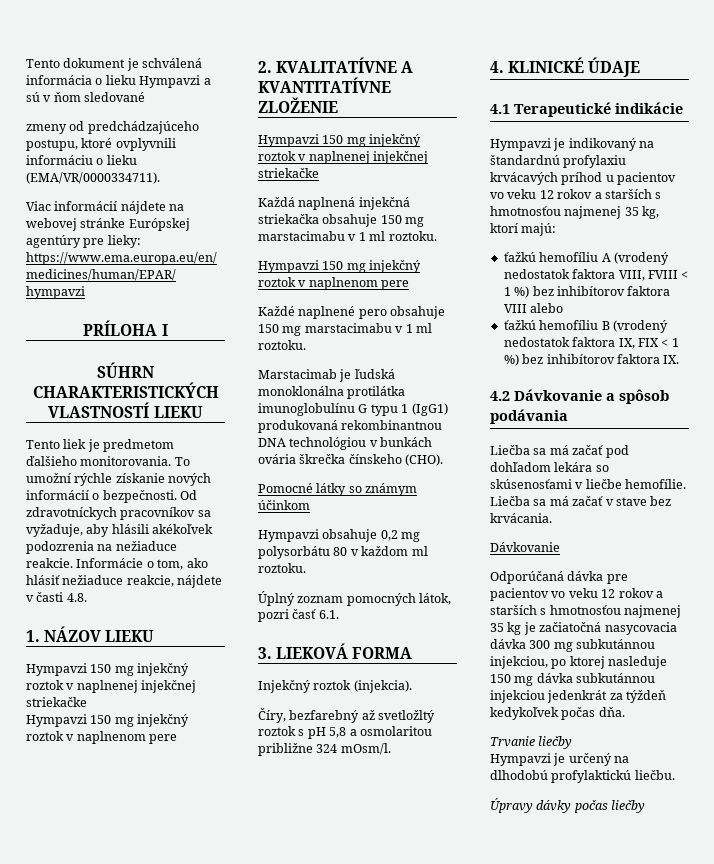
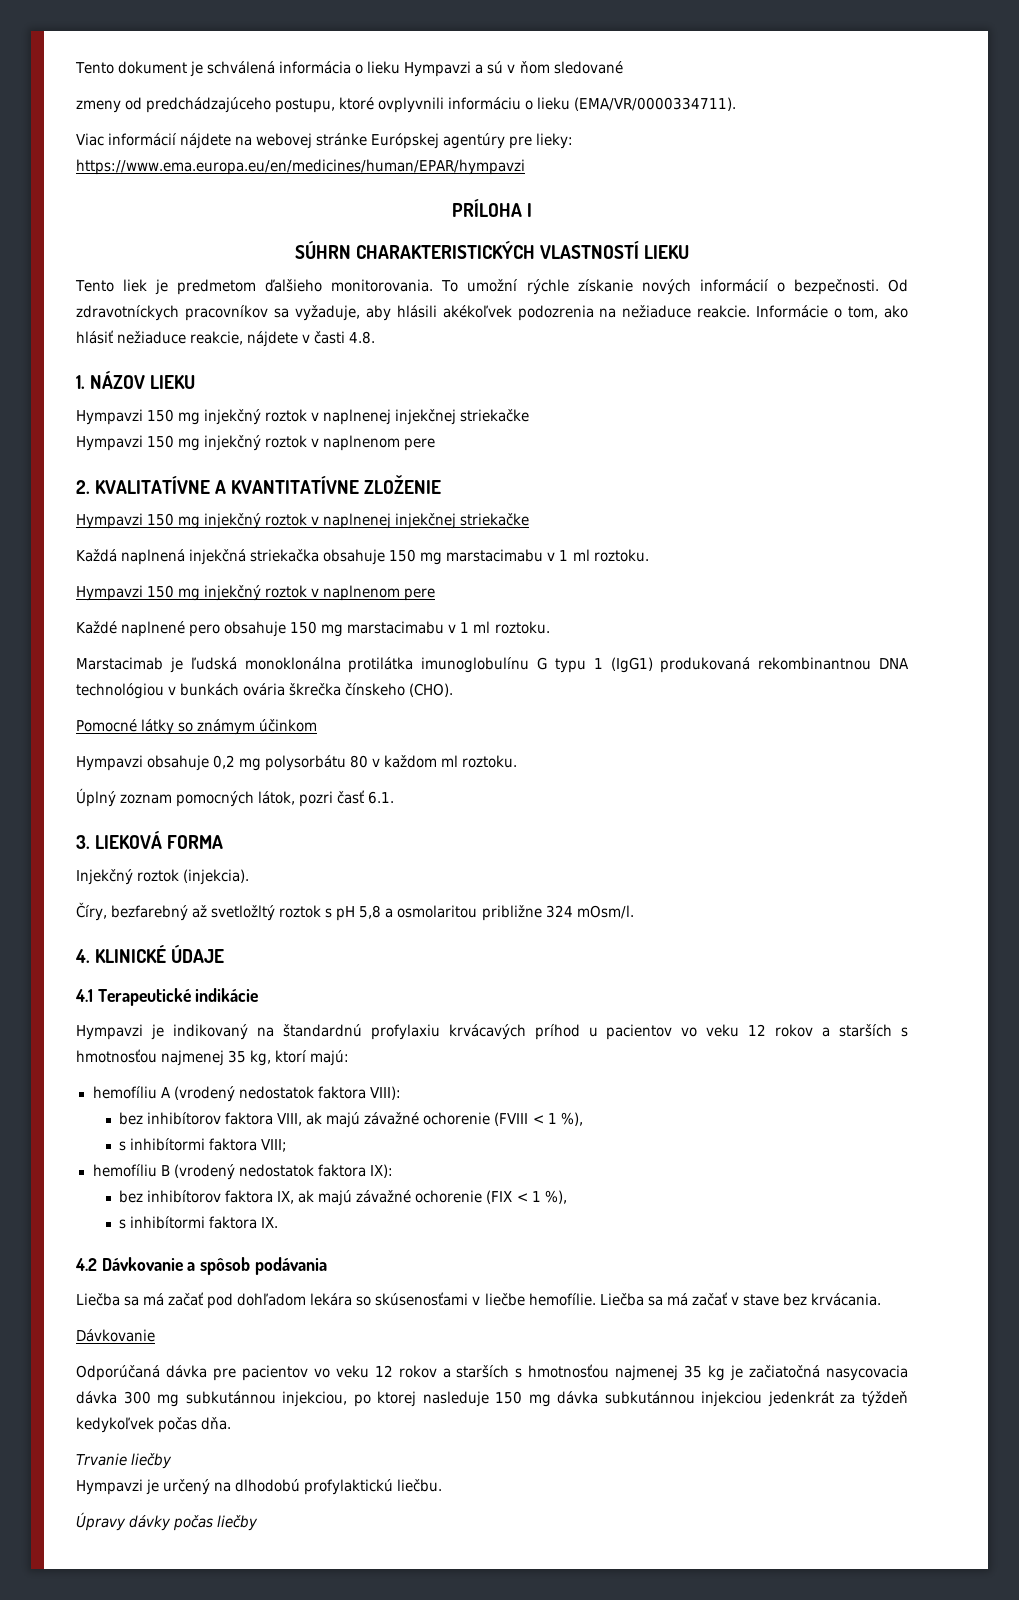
[503,252,536,262] ťažkú -> (350, 1058) none
[618,270,689,281] [503,286,671,298] [503,303,564,313] [503,320,536,330] VIII, FVIII < 1 %) bez inhibítorov faktora VIII alebo // ťažkú -> [369,1086,401,1100] [119,1112,583,1128] [119,1138,288,1152] VIII): // bez inhibítorov faktora VIII, ak majú závažné ochorenie (FVIII < 1 %), // s inhibítormi faktora VIII; //
[618,338,679,349] [503,354,615,366] IX, FIX < 1 %) bez inhibítorov -> [369,1164,393,1178] [119,1190,567,1206] [119,1216,206,1229] IX): // bez inhibítorov faktora IX, ak majú závažné ochorenie (FIX < 1 %), // s inhibítormi

